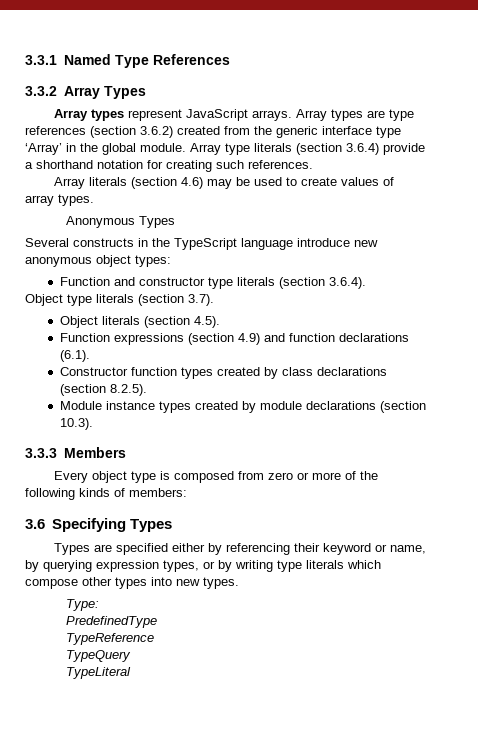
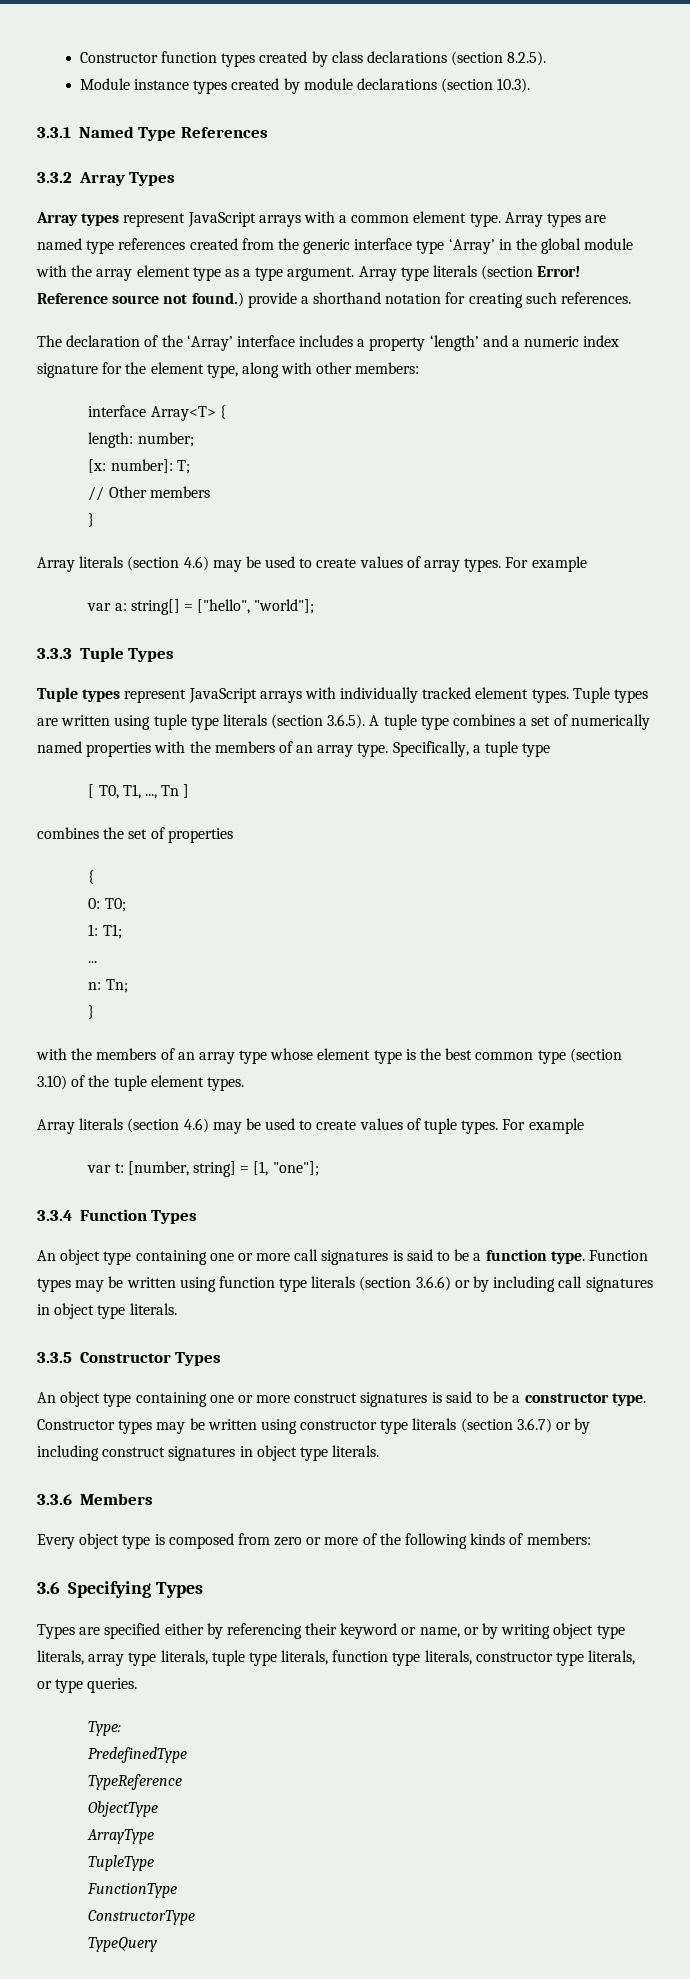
[25,54,230,68] [25,86,146,99] [54,109,415,121] [25,126,401,138] [25,143,425,155] [25,160,313,172] [54,177,395,189] [25,194,94,206] [66,216,176,228] [25,238,378,250] [25,255,171,267] [59,277,366,289] [25,294,214,306] [59,316,220,328] [59,333,409,345] [59,350,90,362] 3.3.1 Named Type References // 3.3.2 Array Types // Array types represent JavaScript arrays. Array types are type references (section 3.6.2) created from the generic interface type ‘Array’ in the global module. Array type literals (section 3.6.4) provide a shorthand notation for creating such references. // Array literals (section 4.6) may be used to create values of array types. // Anonymous Types // Several constructs in the TypeScript language introduce new anonymous object types: // Function and constructor type literals (section 3.6.4). // Object type literals (section 3.7). // Object literals (section 4.5). // Function expressions (section 4.9) and function declarations (6.1). // -> (79, 57) none
[25,448,57,458] 3.3.3 -> [37,126,268,141] [37,172,176,186] [36,211,607,227] [37,238,634,254] [36,265,581,281] [37,292,632,308] [37,335,620,351] [37,362,420,378] [88,405,226,421] [88,432,194,448] [88,459,190,474] [88,486,210,501] [88,513,95,527] [37,556,587,572] [87,599,315,615] [37,647,175,662] [37,687,649,703] [37,714,650,730] [37,741,551,757] [88,784,190,799] [37,827,233,843] [88,870,95,884] [88,898,126,912] [88,924,122,939] [88,961,98,963] [88,979,128,993] [88,1005,95,1019] [36,1048,622,1064] [37,1075,244,1091] [37,1118,584,1134] [87,1161,319,1177] [37,1209,198,1224] [37,1249,648,1265] [37,1276,653,1292] [37,1303,177,1319] [37,1352,222,1366] [37,1391,646,1407] [37,1418,591,1434] [37,1445,380,1461] [37,1494,72,1505] 3.3.1 Named Type References // 3.3.2 Array Types // Array types represent JavaScript arrays with a common element type. Array types are named type references created from the generic interface type ‘Array’ in the global module with the array element type as a type argument. Array type literals (section Error! Reference source not found.) provide a shorthand notation for creating such references. // The declaration of the ‘Array’ interface includes a property ‘length’ and a numeric index signature for the element type, along with other members: // interface Array<T> { // length: number; // [x: number]: T; // // Other members // } // Array literals (section 4.6) may be used to create values of array types. For example // var a: string[] = ["hello", "world"]; // 3.3.3 Tuple Types // Tuple types represent JavaScript arrays with individually tracked element types. Tuple types are written using tuple type literals (section 3.6.5). A tuple type combines a set of numerically named properties with the members of an array type. Specifically, a tuple type // [ T0, T1, ..., Tn ] // combines the set of properties // { // 0: T0; // 1: T1; // ... // n: Tn; // } // with the members of an array type whose element type is the best common type (section 3.10) of the tuple element types. // Array literals (section 4.6) may be used to create values of tuple types. For example // var t: [number, string] = [1, "one"]; // 3.3.4 Function Types // An object type containing one or more call signatures is said to be a function type. Function types may be written using function type literals (section 3.6.6) or by including call signatures in object type literals. // 3.3.5 Constructor Types // An object type containing one or more construct signatures is said to be a constructor type. Constructor types may be written using constructor type literals (section 3.6.7) or by including construct signatures in object type literals. // 3.3.6
[25,560,381,572] [25,577,239,589] [66,599,100,611] [66,616,158,628] [66,633,155,645] by querying expression types, or by writing type literals which compose other types into new types. // Type: // PredefinedType // TypeReference -> [463,1623,625,1639] [37,1650,636,1666] [37,1678,138,1693] [88,1721,122,1736] [88,1747,188,1763] [88,1774,183,1790] [88,1801,159,1817] [87,1829,155,1844] [88,1855,155,1871] [87,1883,178,1898] [88,1910,196,1925] or by writing object type literals, array type literals, tuple type literals, function type literals, constructor type literals, or type queries. // Type: // PredefinedType // TypeReference // ObjectType // ArrayType // TupleType // FunctionType // ConstructorType
[66,667,132,679] // TypeLiteral -> (158, 1944) none

